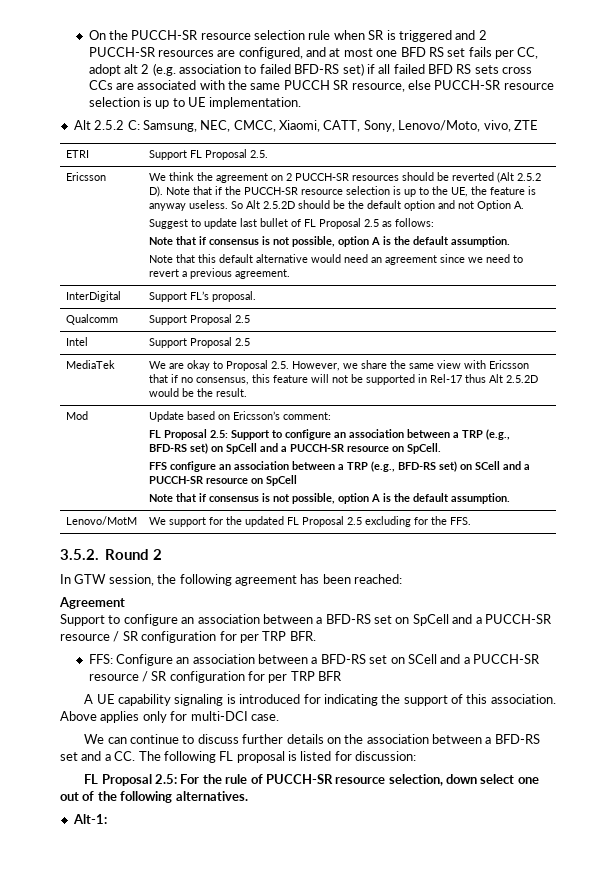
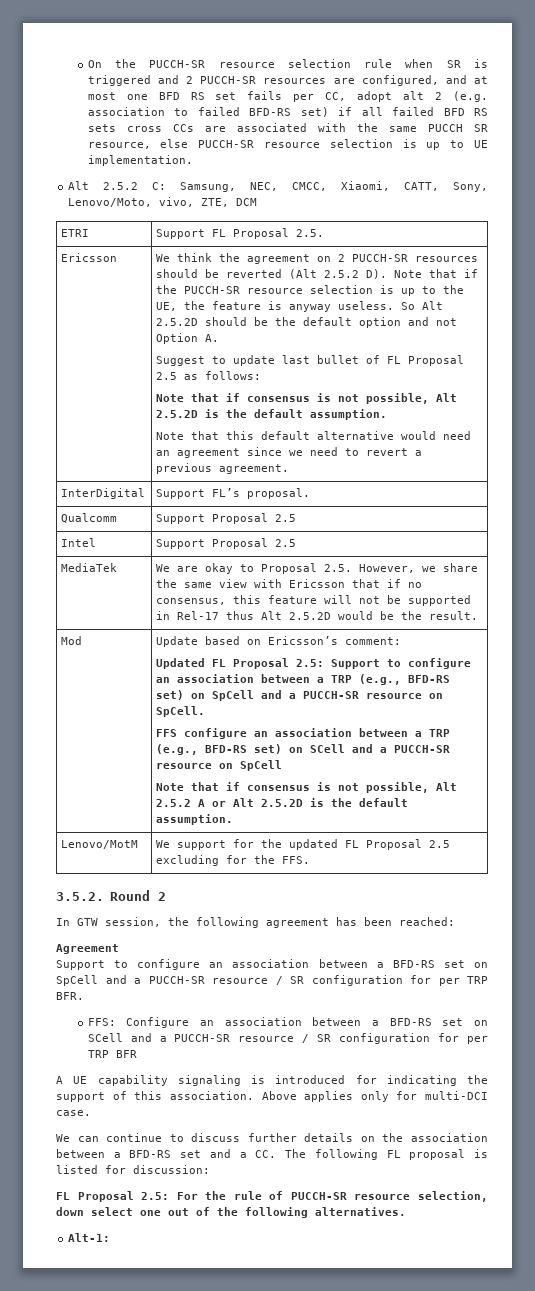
[513,120,538,130] ZTE -> [201,198,258,207] ZTE, DCM
[337,236,380,247] option A -> [436,393,458,402] [156,410,199,418] Alt 2.5.2D
(331, 416) none -> [156,658,206,669] Updated
[337,493,380,504] option A -> [436,782,458,791] [156,798,304,807] Alt 2.5.2 A or Alt 2.5.2D

